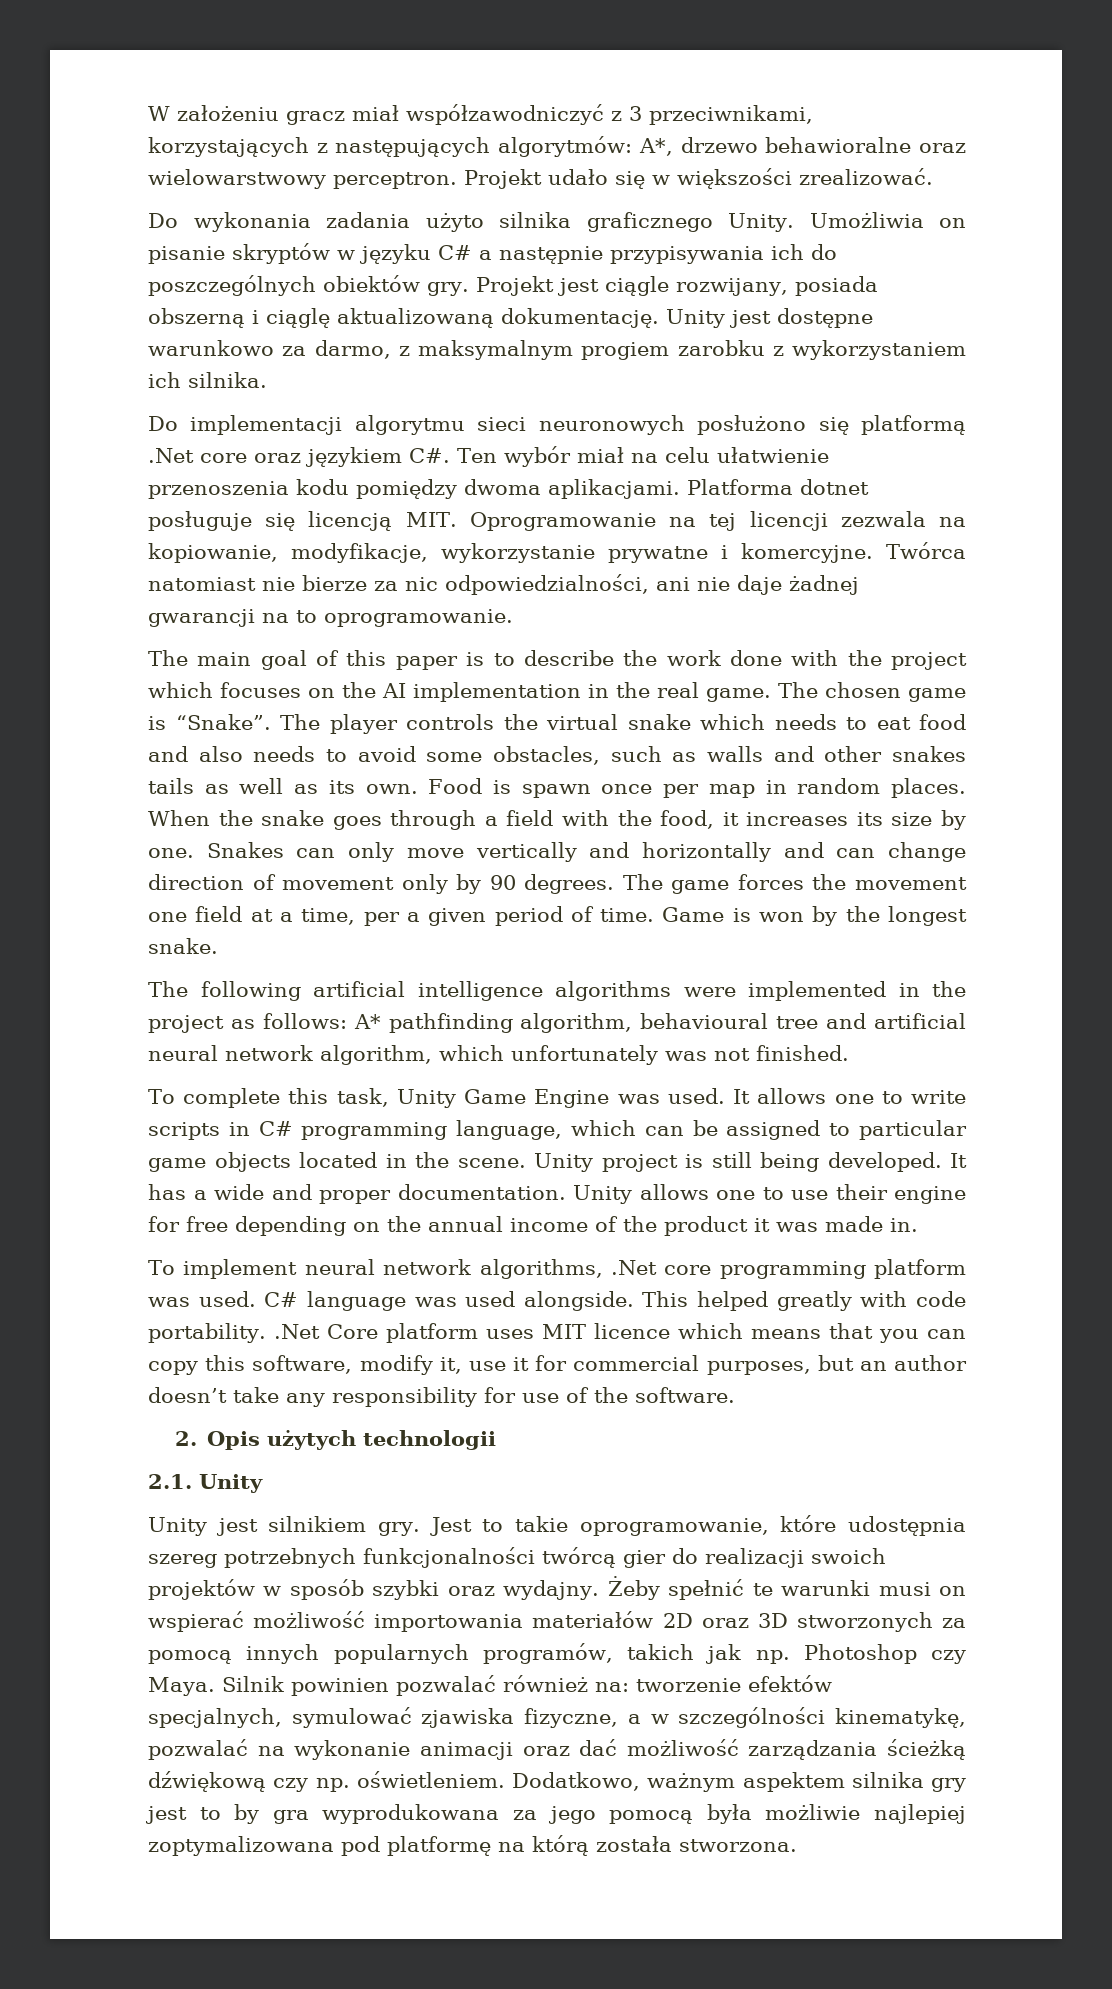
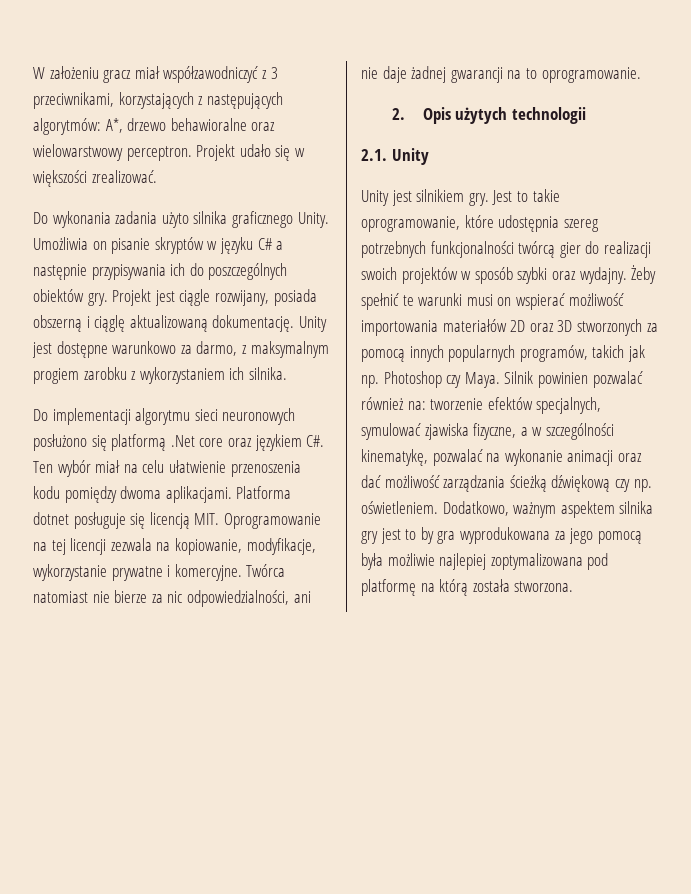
[148,650,968,670] [148,682,966,702] [148,714,966,734] [148,746,966,765] [148,778,967,798] [148,810,966,830] [148,842,966,862] [148,874,967,894] [148,906,967,926] [148,938,218,954] [148,981,966,1001] [148,1013,967,1033] [148,1045,849,1065] [148,1088,967,1108] [148,1120,967,1140] [148,1152,967,1172] [148,1184,966,1204] [148,1216,918,1236] [148,1259,966,1279] [148,1291,966,1311] [148,1323,966,1343] [148,1355,967,1375] [148,1387,735,1407] // The main goal of this paper is to describe the work done with the project which focuses on the AI implementation in the real game. The chosen game is “Snake”. The player controls the virtual snake which needs to eat food and also needs to avoid some obstacles, such as walls and other snakes tails as well as its own. Food is spawn once per map in random places. When the snake goes through a field with the food, it increases its size by one. Snakes can only move vertically and horizontally and can change direction of movement only by 90 degrees. The game forces the movement one field at a time, per a given period of time. Game is won by the longest snake. // The following artificial intelligence algorithms were implemented in the project as follows: A* pathfinding algorithm, behavioural tree and artificial neural network algorithm, which unfortunately was not finished. // To complete this task, Unity Game Engine was used. It allows one to write scripts in C# programming language, which can be assigned to particular game objects located in the scene. Unity project is still being developed. It has a wide and proper documentation. Unity allows one to use their engine for free depending on the annual income of the product it was made in. // To implement neural network algorithms, .Net core programming platform was used. C# language was used alongside. This helped greatly with code portability. .Net Core platform uses MIT licence which means that you can copy this software, modify it, use it for commercial purposes, but an author doesn’t take any responsibility for use of the software. -> (641, 75) none

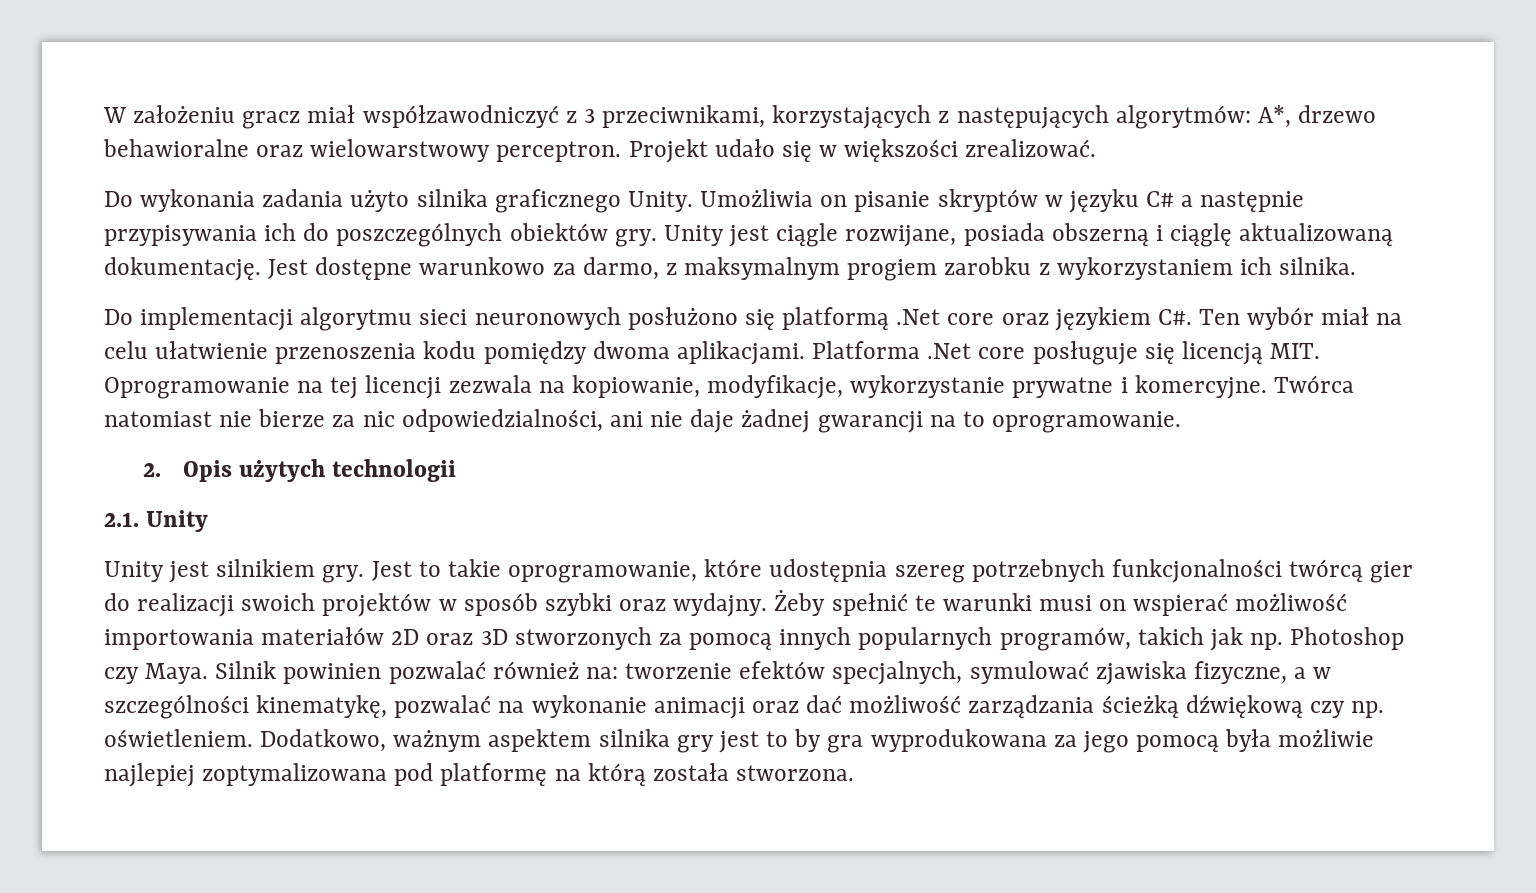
[112,289,152,306] Projekt -> [663,225,724,246] Unity
[214,290,269,306] rozwijany, -> [845,225,957,247] rozwijane,
[298,316,327,332] [32,342,52,358] Unity jest -> [268,259,309,279] Jest
[33,512,69,525] dotnet -> [927,343,1026,359] .Net core

